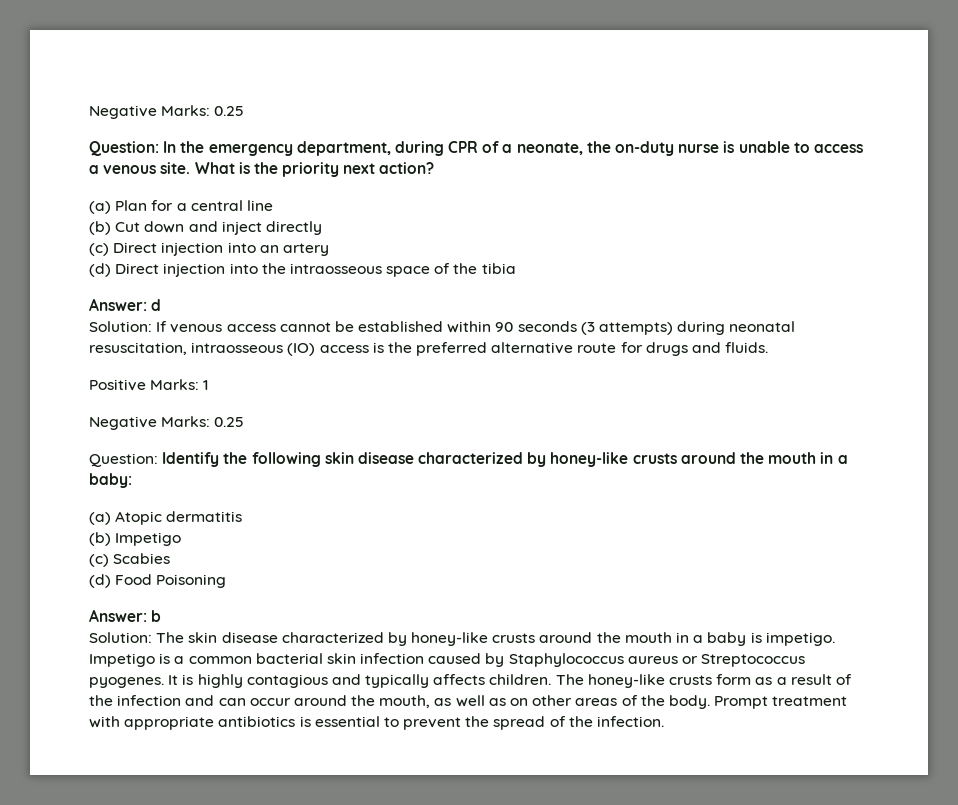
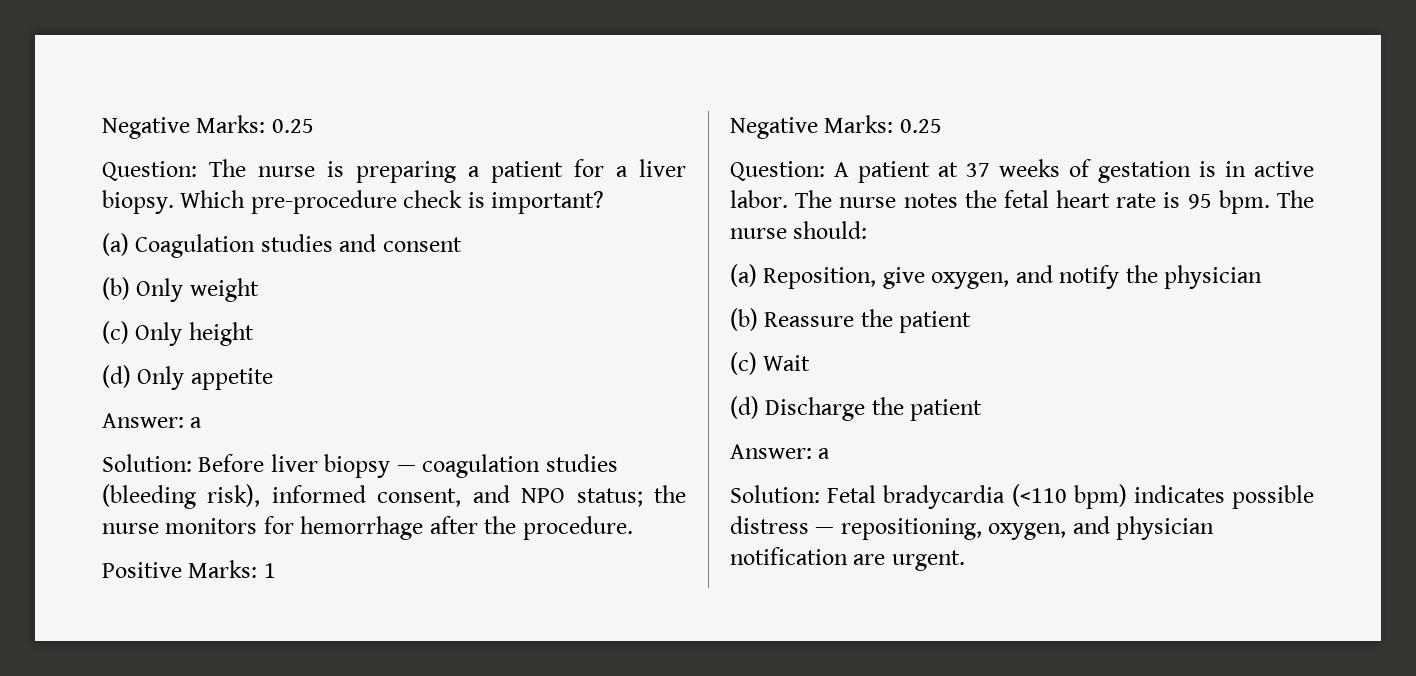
[89,105,245,119] [89,141,863,156] [89,162,435,177] [89,200,273,214] [89,221,322,235] [89,242,329,256] [89,263,516,277] [89,298,162,311] [89,321,796,335] [89,342,769,356] Negative Marks: 0.25 // Question: In the emergency department, during CPR of a neonate, the on-duty nurse is unable to access a venous site. What is the priority next action? // (a) Plan for a central line // (b) Cut down and inject directly // (c) Direct injection into an artery // (d) Direct injection into the intraosseous space of the tibia // Answer: d // Solution: If venous access cannot be established within 90 seconds (3 attempts) during neonatal resuscitation, intraosseous (IO) access is the preferred alternative route for drugs and fluids. -> [102,115,314,139] [102,159,686,183] [102,190,605,214] [102,233,462,258] [102,277,259,302] [102,321,254,346] [102,365,273,390] [102,413,203,428] [102,454,618,478] [102,484,687,509] [102,516,633,540] Negative Marks: 0.25 // Question: The nurse is preparing a patient for a liver biopsy. Which pre-procedure check is important? // (a) Coagulation studies and consent // (b) Only weight // (c) Only height // (d) Only appetite // Answer: a // Solution: Before liver biopsy — coagulation studies (bleeding risk), informed consent, and NPO status; the nurse monitors for hemorrhage after the procedure.
[162,452,848,467] [89,473,132,488] [89,511,243,525] [89,532,182,546] [89,553,171,567] [89,574,227,588] [89,609,162,622] [89,632,835,646] [89,653,806,667] [89,674,852,688] [89,695,848,709] [89,716,665,730] Identify the following skin disease characterized by honey-like crusts around the mouth in a baby: // (a) Atopic dermatitis // (b) Impetigo // (c) Scabies // (d) Food Poisoning // Answer: b // Solution: The skin disease characterized by honey-like crusts around the mouth in a baby is impetigo. Impetigo is a common bacterial skin infection caused by Staphylococcus aureus or Streptococcus pyogenes. It is highly contagious and typically affects children. The honey-like crusts form as a result of the infection and can occur around the mouth, as well as on other areas of the body. Prompt treatment with appropriate antibiotics is essential to prevent the spread of the infection. -> [834,159,1314,183] [730,190,1314,214] [730,221,868,239] [730,264,1263,289] [730,308,972,333] [730,352,811,375] [730,396,983,421] [730,444,831,459] [730,484,1314,509] [730,516,1215,540] [730,547,965,571] A patient at 37 weeks of gestation is in active labor. The nurse notes the fetal heart rate is 95 bpm. The nurse should: // (a) Reposition, give oxygen, and notify the physician // (b) Reassure the patient // (c) Wait // (d) Discharge the patient // Answer: a // Solution: Fetal bradycardia (<110 bpm) indicates possible distress — repositioning, oxygen, and physician notification are urgent.

